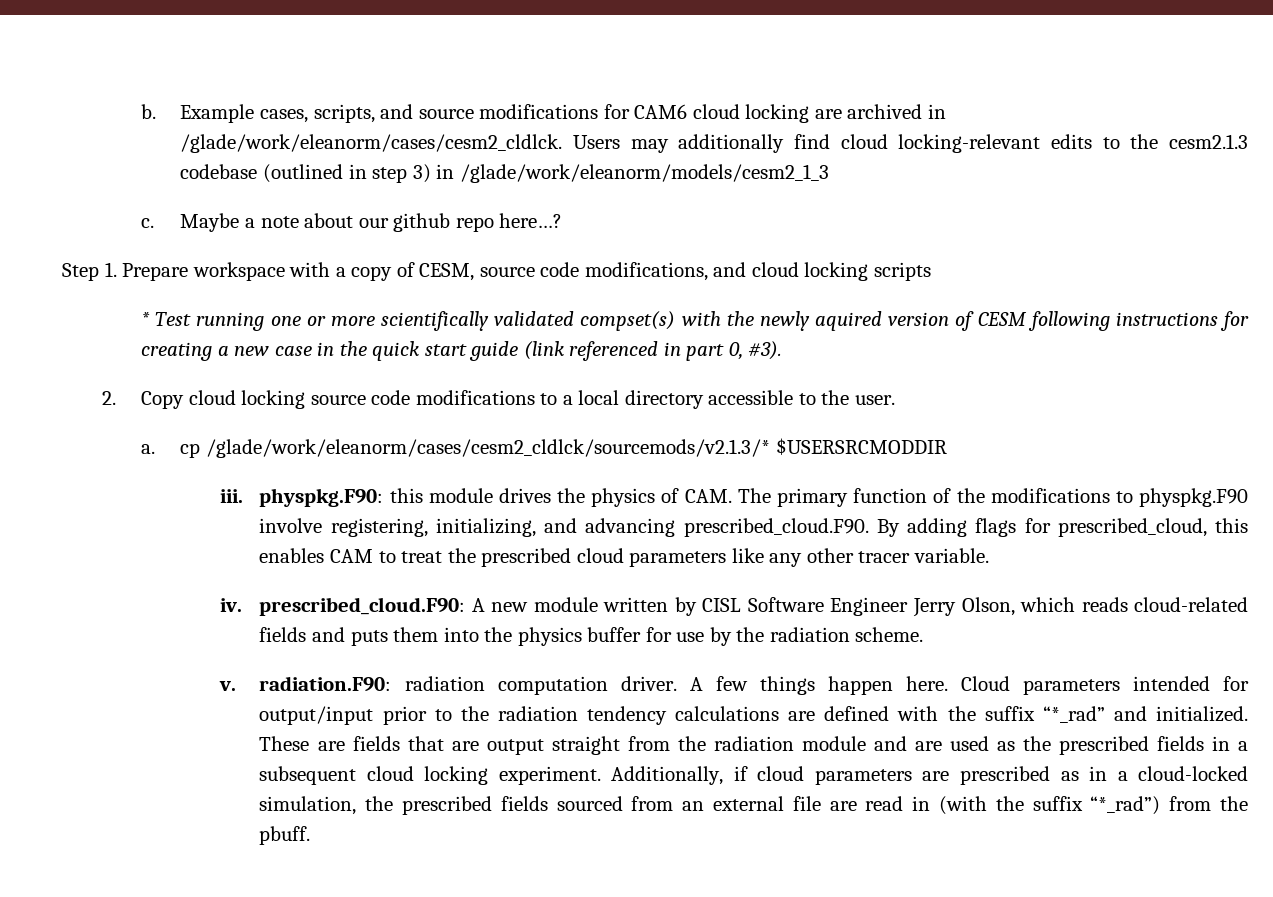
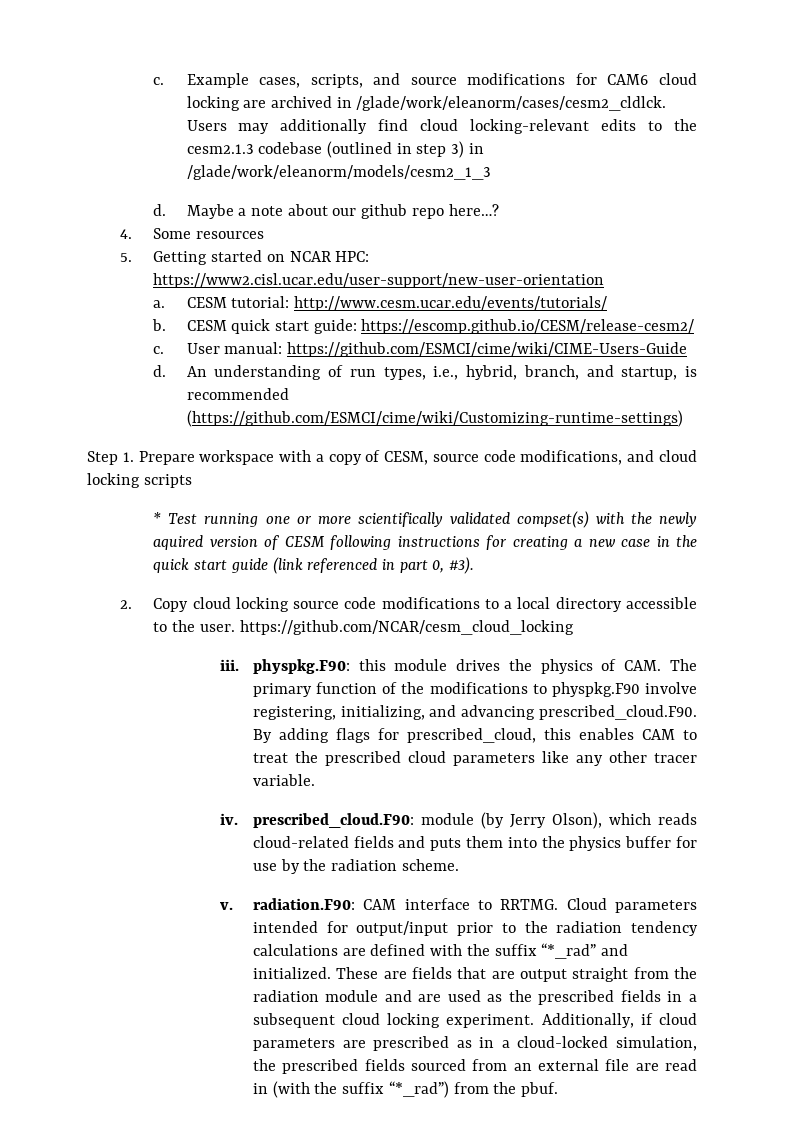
[140,104,156,119] b. -> [153,77,165,85] c.
[140,218,154,228] c. -> [153,204,167,216] d.
(563, 220) none -> [120,228,265,239] [120,250,370,265] [153,273,605,288] [153,296,607,311] [152,319,695,334] [153,342,687,357] [153,365,697,380] [186,388,289,400] [186,410,683,427] // 4. Some resources // 5. Getting started on NCAR HPC: https://www2.cisl.ucar.edu/user-support/new-user-orientation // a. CESM tutorial: http://www.cesm.ucar.edu/events/tutorials/ // b. CESM quick start guide: https://escomp.github.io/CESM/release-cesm2/ // c. User manual: https://github.com/ESMCI/cime/wiki/CIME-Users-Guide // d. An understanding of run types, i.e., hybrid, branch, and startup, is recommended (https://github.com/ESMCI/cime/wiki/Customizing-runtime-settings)
[140,438,947,458] // a. cp /glade/work/eleanorm/cases/cesm2_cldlck/sourcemods/v2.1.3/* $USERSRCMODDIR -> [239,620,574,635] https://github.com/NCAR/cesm_cloud_locking
[471,597,1015,617] A new module written by CISL Software Engineer Jerry Olson, -> [420,812,602,829] module (by Jerry Olson),
[404,676,948,695] radiation computation driver. A few things happen here. -> [363,898,559,910] CAM interface to RRTMG.
[259,826,311,845] pbuff. -> [520,1082,558,1097] pbuf.

